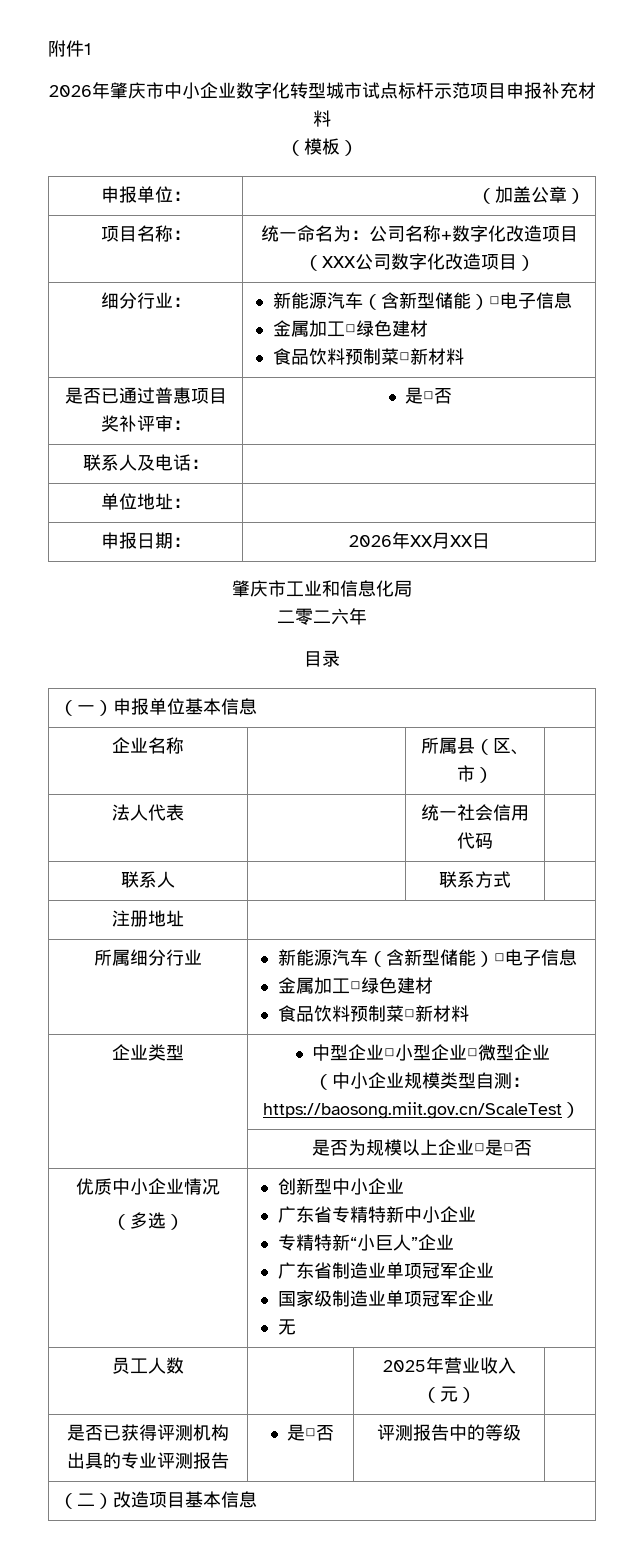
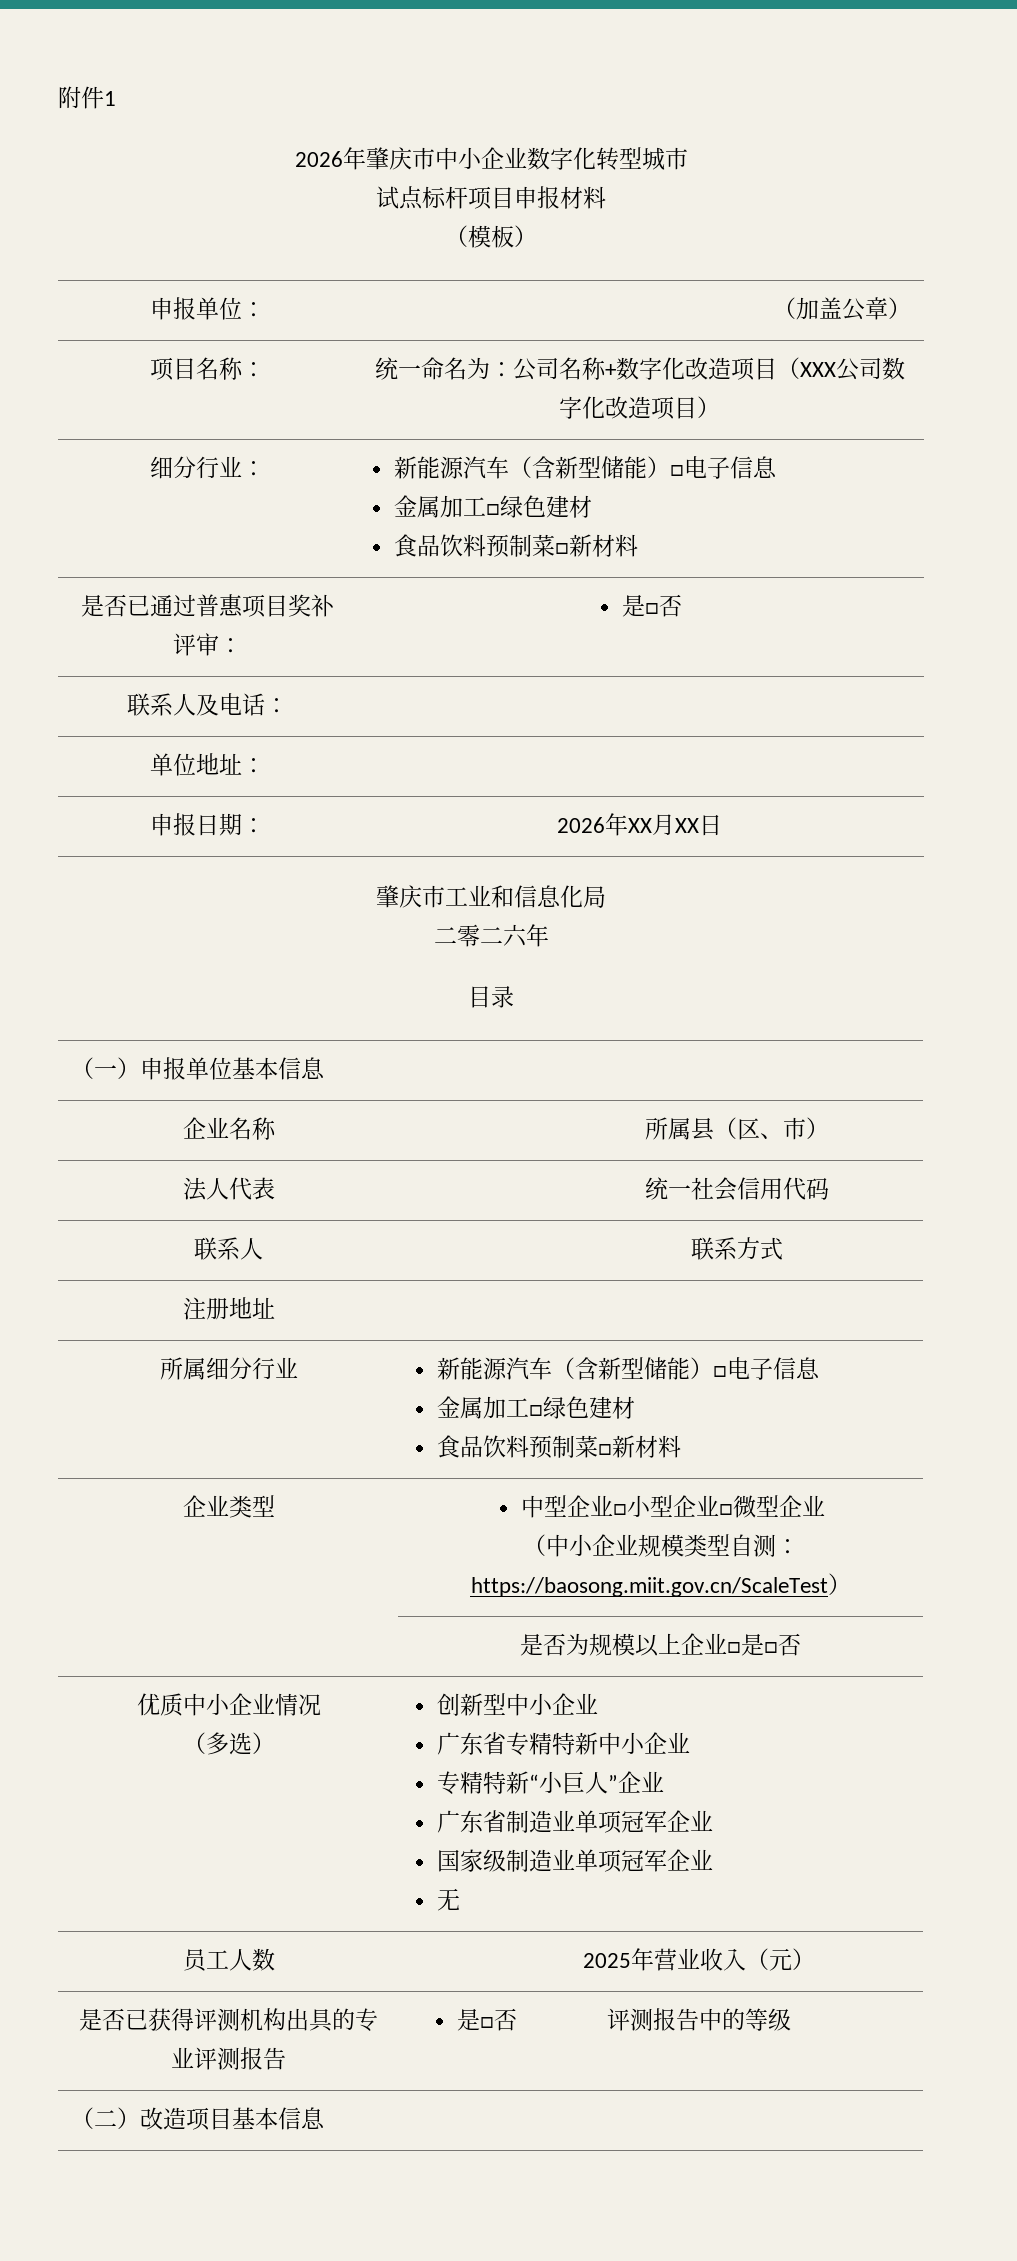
(362, 90) none -> (688, 158) //
[433,82,470,99] 示范 -> (468, 197) none
[541,82,578,99] 补充 -> (560, 197) none

